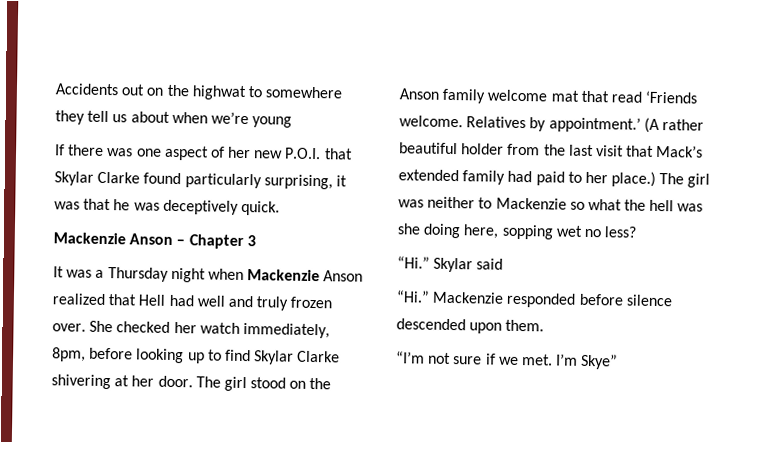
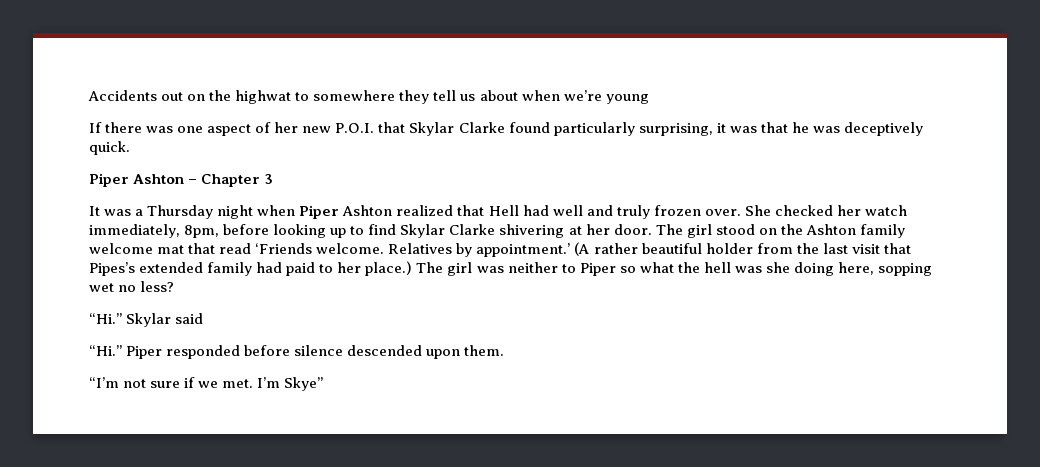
[53,232,174,245] Mackenzie Anson -> [89,173,185,187] Piper Ashton
[247,269,364,282] Mackenzie Anson -> [299,205,393,219] Piper Ashton
[399,88,440,100] Anson -> [805,224,856,235] Ashton
[656,144,704,158] Mack’s -> [89,262,135,276] Pipes’s
[495,197,567,210] Mackenzie -> [579,263,616,276] Piper
[432,291,505,304] Mackenzie -> [126,346,163,359] Piper

